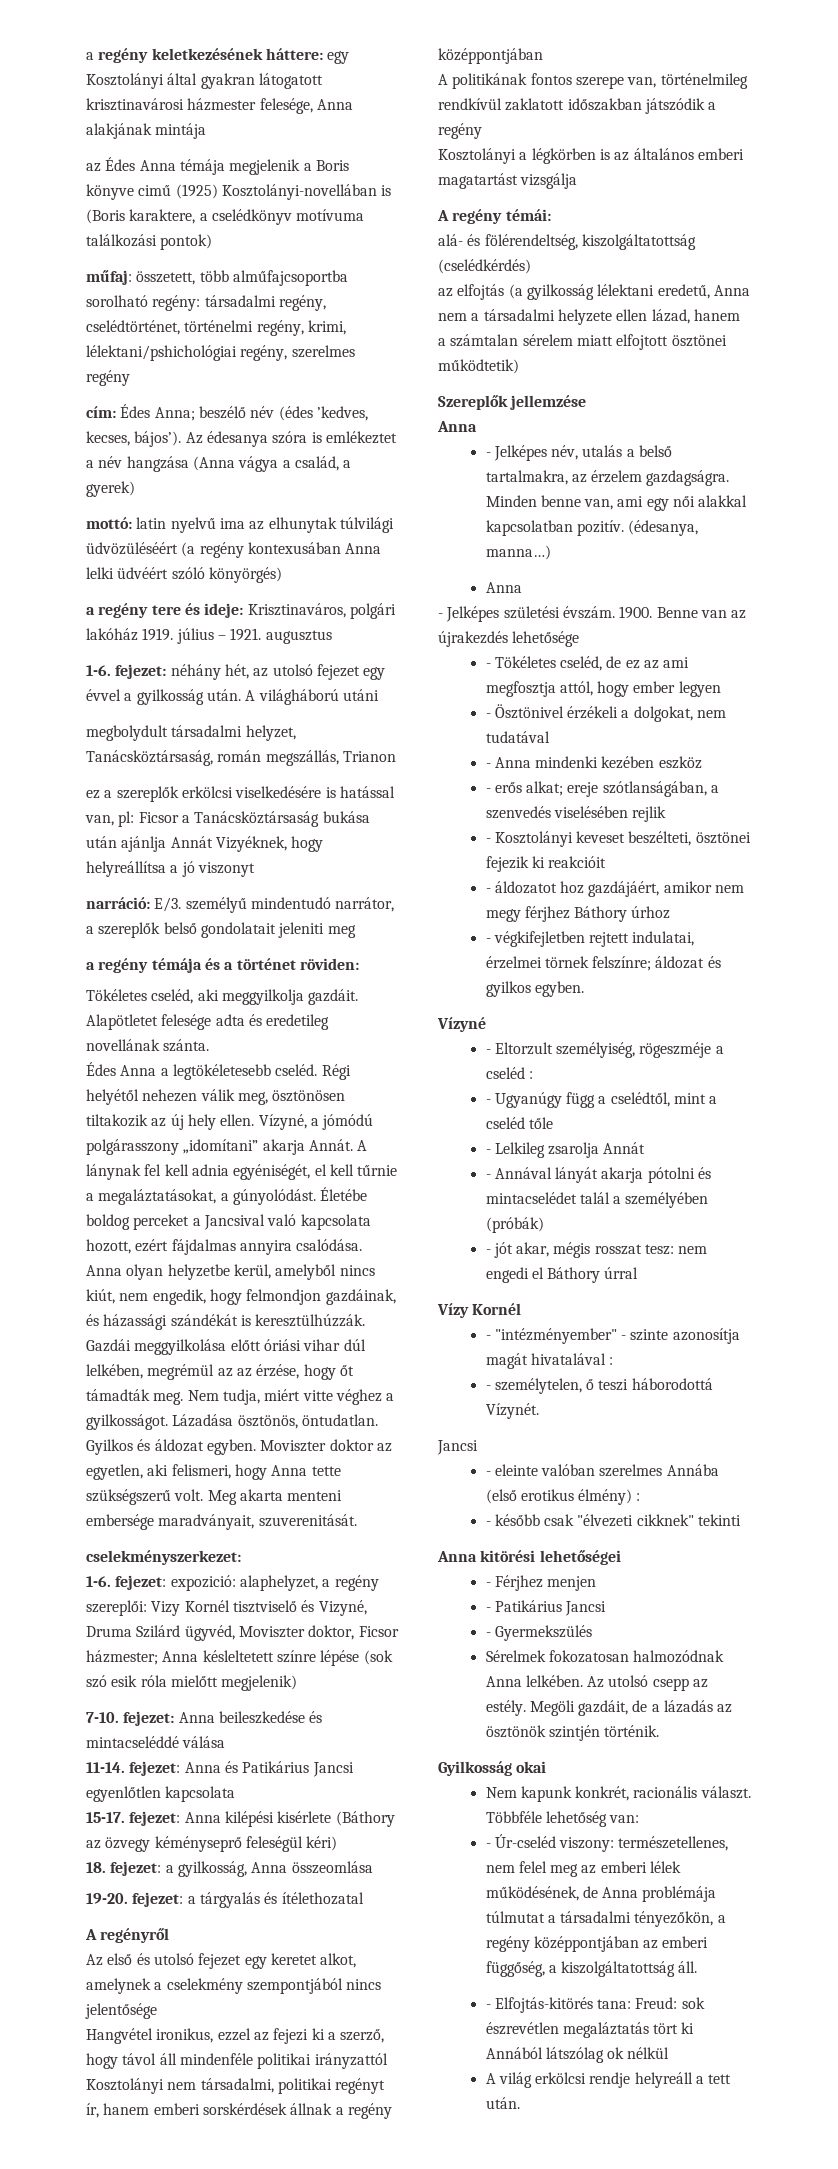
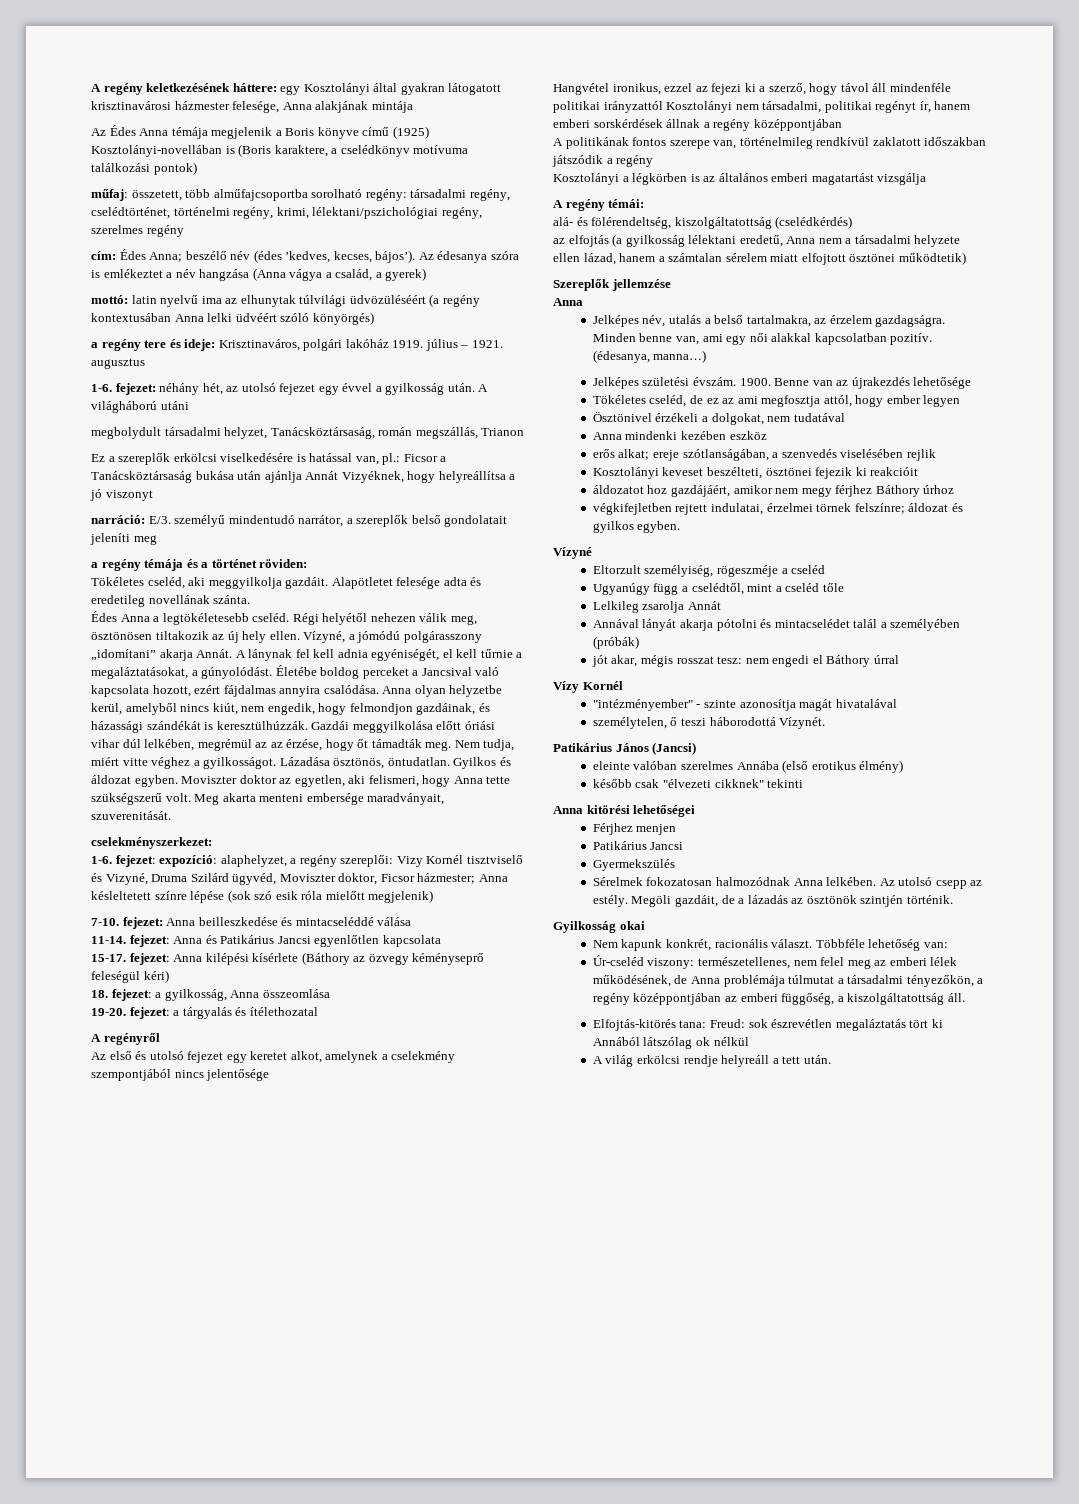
[86,52,94,60] a -> [91,84,101,92] A
[86,163,101,172] az -> [91,128,106,136] Az
[138,185,172,196] cimű -> [362,127,390,136] című
[86,345,237,361] lélektani/pshichológiai -> [312,207,439,219] lélektani/pszichológiai
[247,542,341,554] kontexusában -> [91,313,171,322] kontextusában
[86,790,100,799] ez -> [91,454,105,462] Ez
[118,811,135,827] pl: -> [382,453,401,465] pl.:
[278,922,325,938] jeleniti -> [90,533,130,545] jeleníti
[170,1575,236,1591] expozició: -> [159,855,218,867] expozíció:
[218,1711,305,1724] beileszkedése -> [198,917,278,926] beilleszkedése
[277,1811,332,1823] kisérlete -> [252,953,299,962] kísérlete
[485,452,491,457] - -> (583, 302) none
[485,582,522,593] [438,613,443,618] Anna // - -> (707, 356) none
[485,663,491,668] - -> (972, 383) none
[485,713,491,718] - -> (961, 401) none
[485,763,491,768] - -> (845, 417) none
[485,788,491,793] - -> (767, 435) none
[485,838,491,843] - -> (936, 455) none
[485,888,491,893] - -> (919, 471) none
[485,938,491,943] - -> (955, 489) none
[485,1049,491,1054] - -> (592, 553) none
[528,1071,533,1079] [485,1099,491,1104] : // - -> (826, 569) //
[485,1149,491,1154] - -> (844, 587) none
[485,1174,491,1179] - -> (721, 605) none
[485,1249,491,1254] - -> (639, 642) none
[485,1335,491,1340] - -> (623, 685) none
[609,1357,614,1365] [485,1385,491,1390] : // - -> (897, 703) //
[437,1440,478,1455] [485,1471,491,1476] Jancsi // - -> [553,742,697,755] Patikárius János (Jancsi) //
[636,1493,641,1501] [485,1521,491,1526] : // - -> (904, 766) //
[485,1582,491,1587] - -> (696, 810) none
[485,1607,491,1612] - -> (677, 829) none
[485,1632,491,1637] - -> (684, 846) none
[485,1843,491,1848] - -> (948, 945) none
[485,2004,491,2009] - -> (965, 997) none

